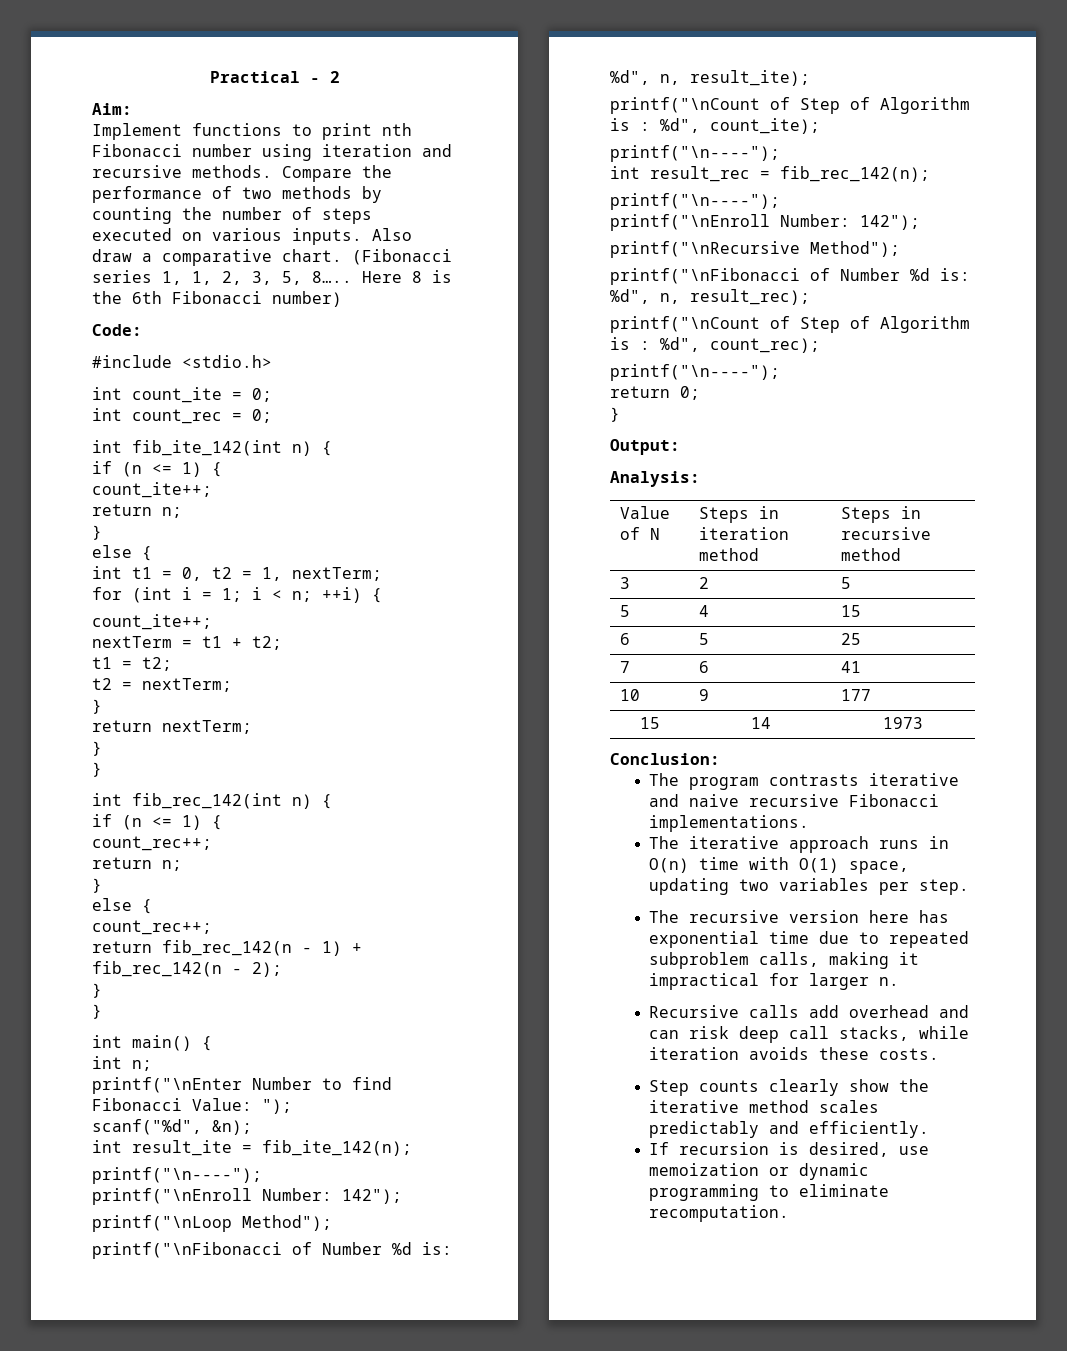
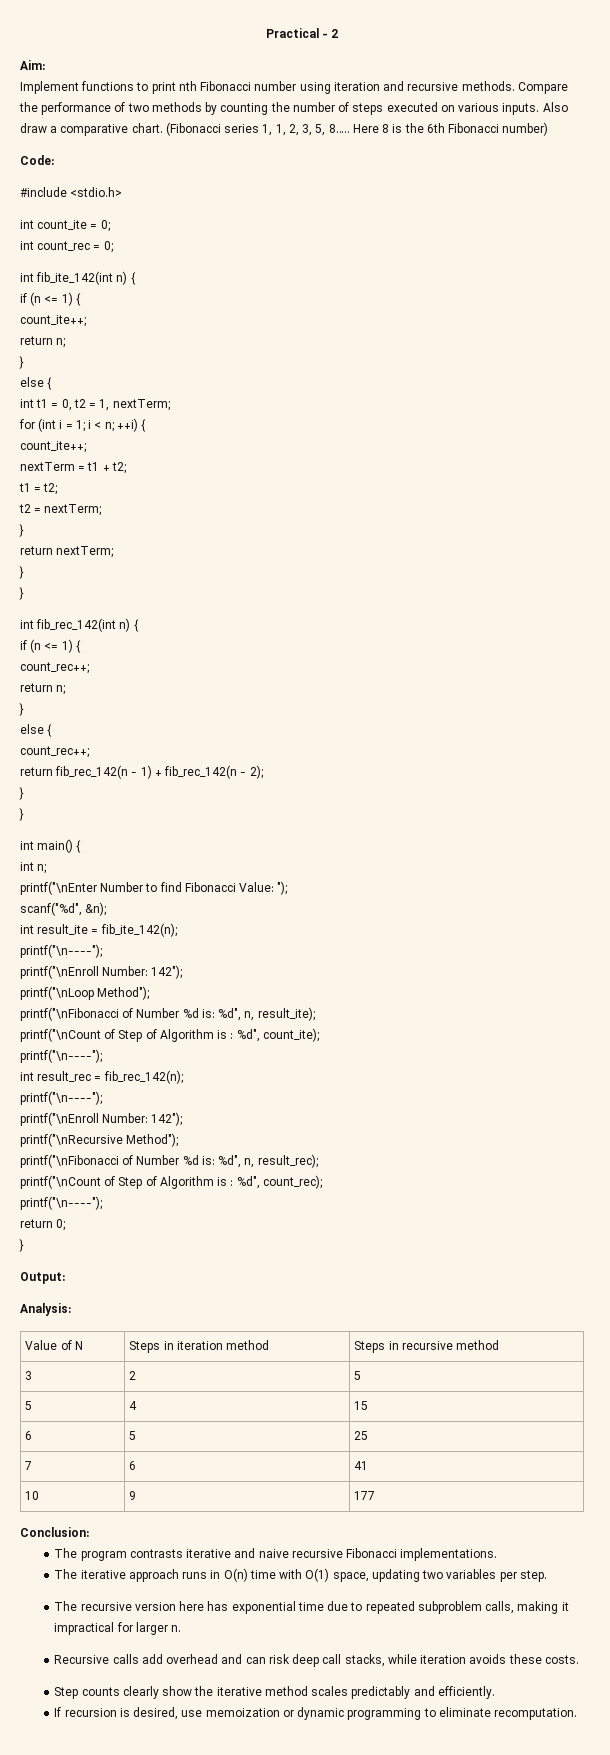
[640,717,660,729] [750,717,771,729] [883,717,923,729] // 15 | 14 | 1973 -> (376, 1495) none

